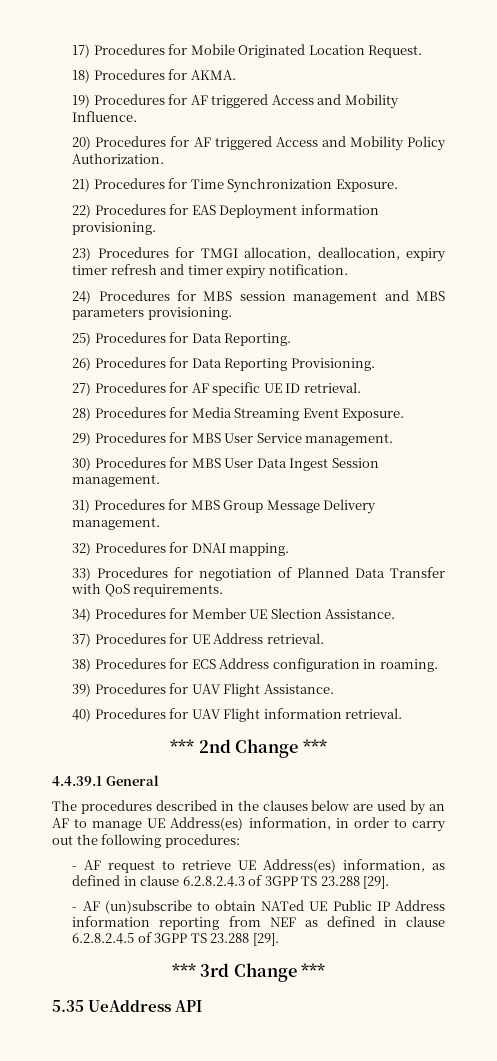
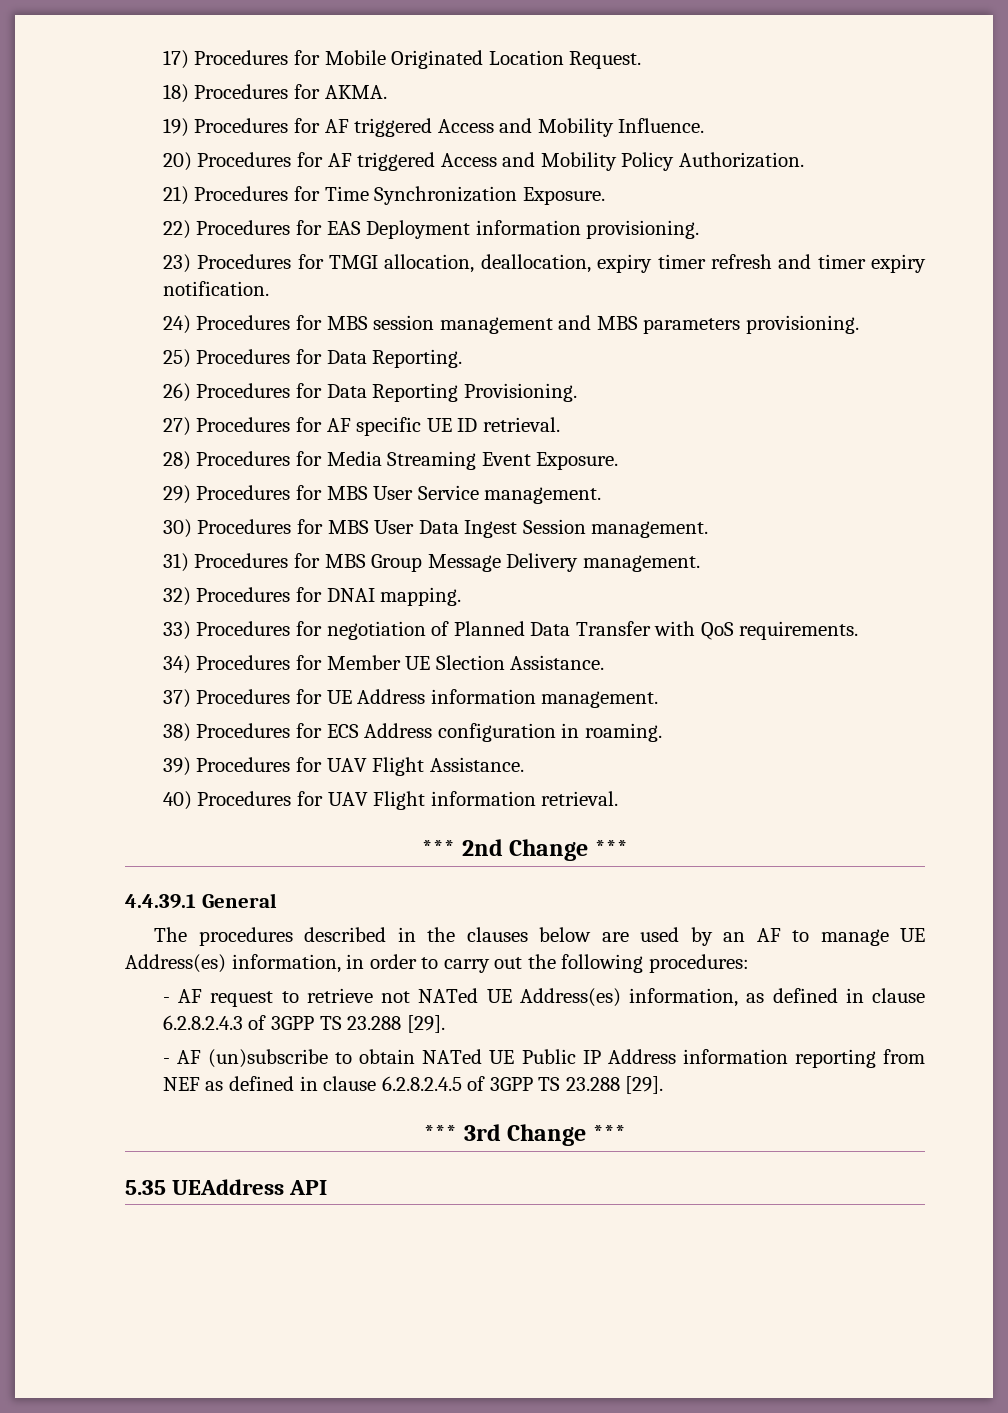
[266,633,324,644] retrieval. -> [430,689,659,708] information management.
(232, 865) none -> [381,988,479,1003] not NATed
[88,1000,172,1012] UeAddress -> [172,1179,285,1195] UEAddress

